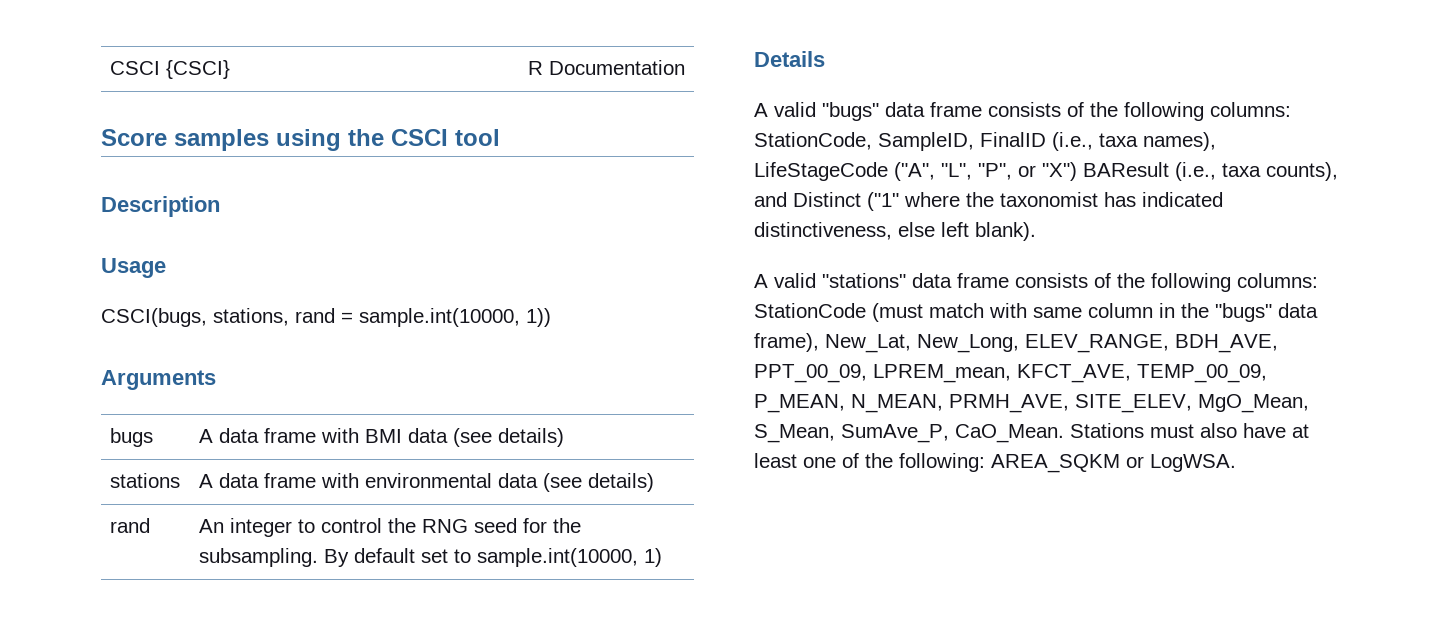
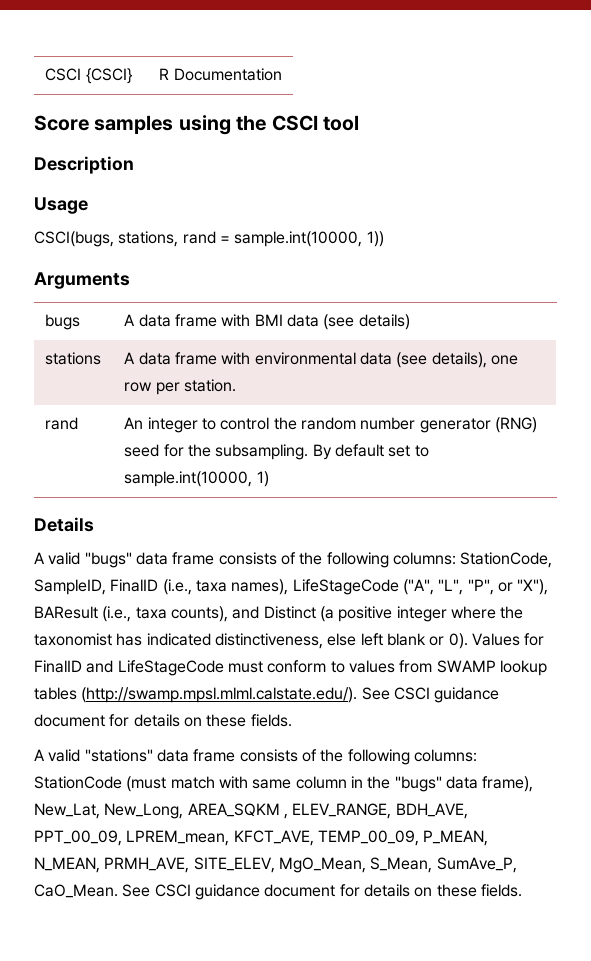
[588,473,655,492] details) -> [431,352,518,368] [124,379,236,395] details), one row per station.
[422,519,469,533] RNG -> [300,417,537,433] random number generator (RNG)
[1042,162,1077,181] "X") -> [517,579,549,595] "X"),
[867,192,899,211] ("1" -> [319,606,447,622] (a positive integer
[975,222,1036,241] blank). -> [386,633,545,649] [34,660,547,676] [34,687,500,703] [34,714,292,727] blank or 0). Values for FinalID and LifeStageCode must conform to values from SWAMP lookup tables (http://swamp.mpsl.mlml.calstate.edu/). See CSCI guidance document for details on these fields.
(1019, 343) none -> [187,803,288,819] AREA_SQKM ,
[1070,423,1309,438] [754,453,1236,473] Stations must also have at least one of the following: AREA_SQKM or LogWSA. -> [122,884,522,900] See CSCI guidance document for details on these fields.

